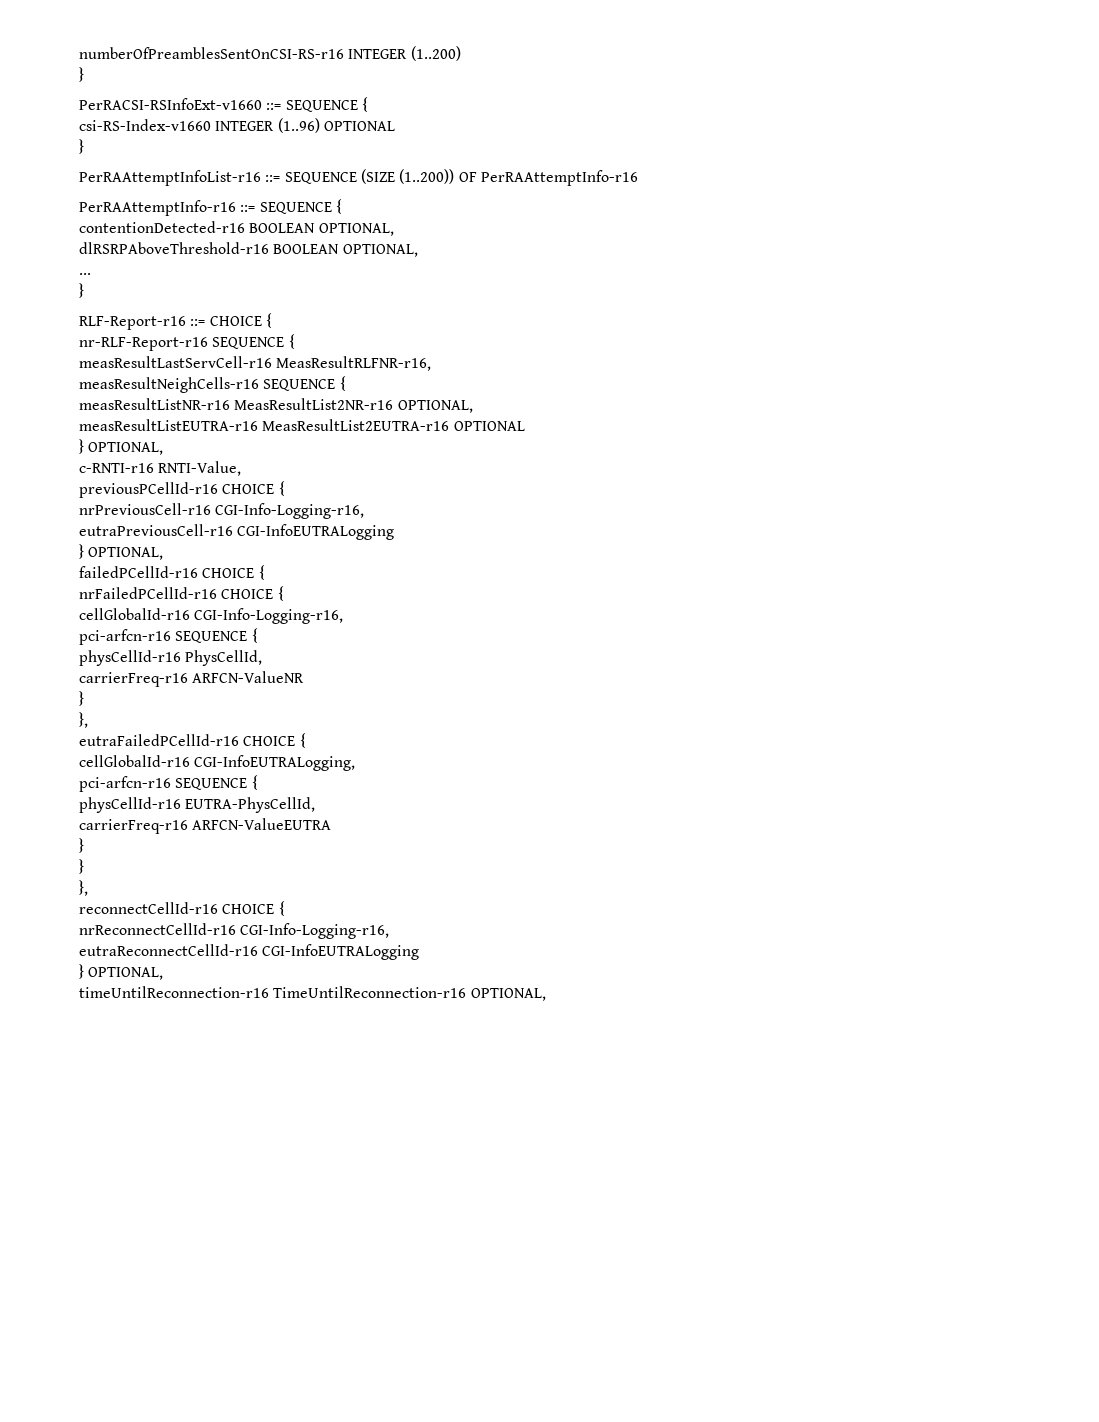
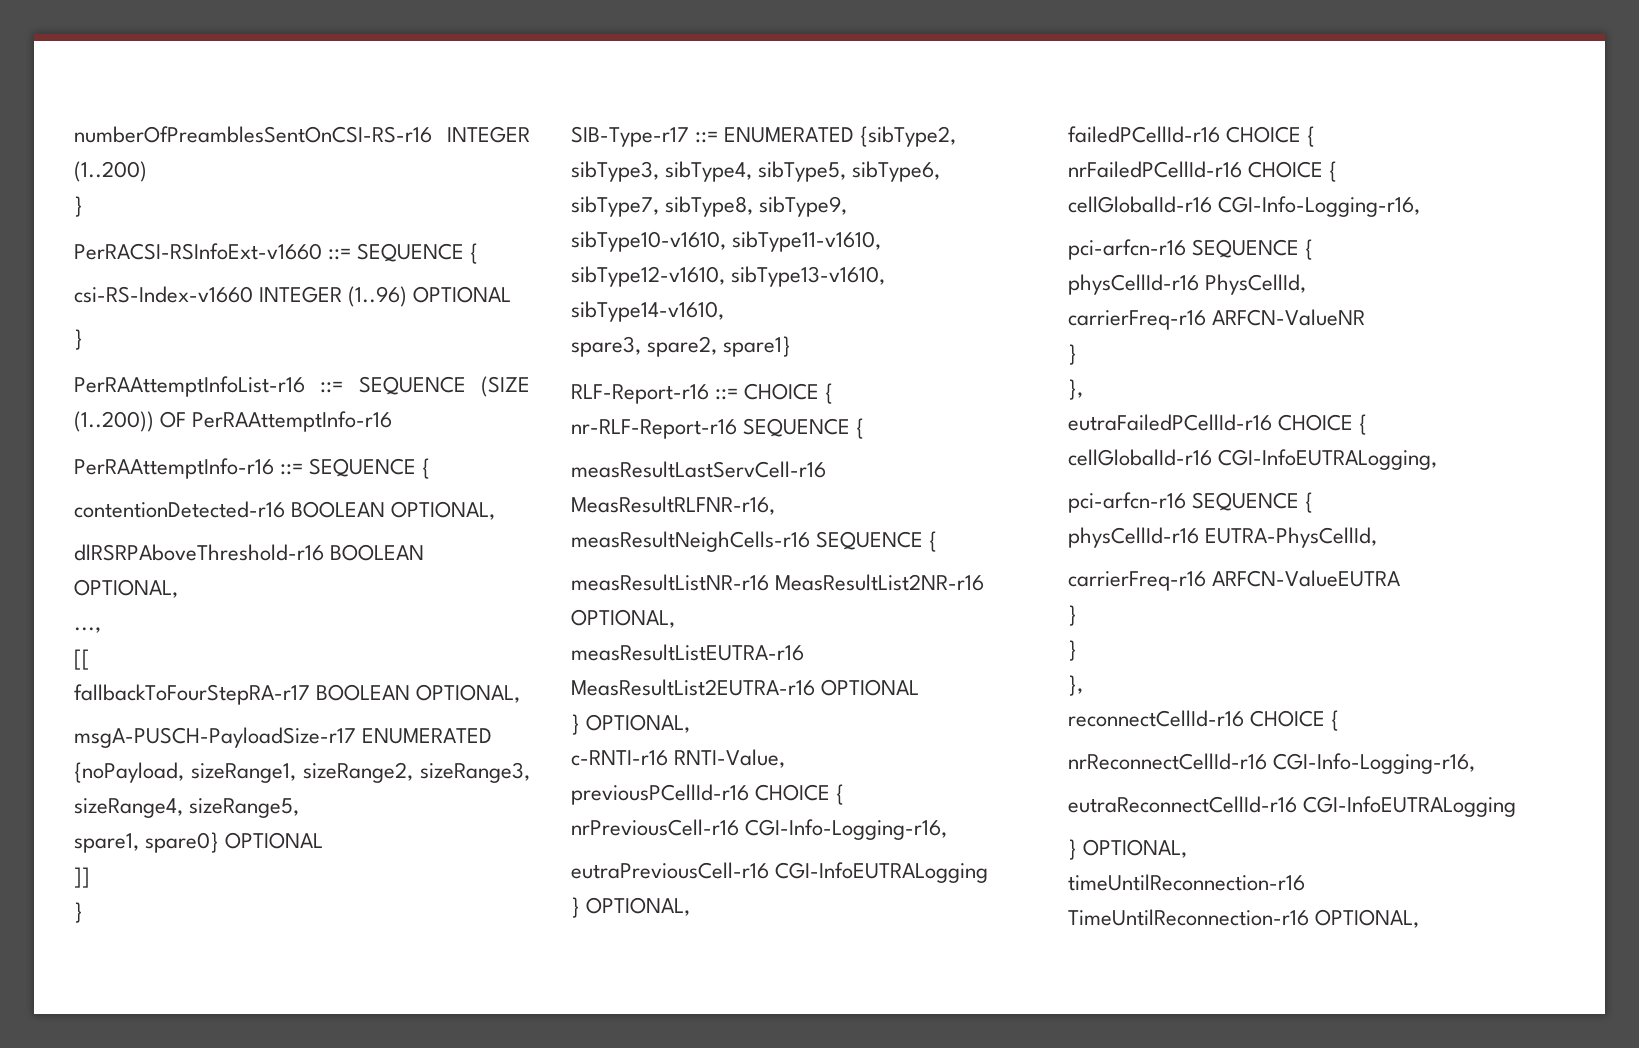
[79,273,91,275] [79,283,84,298] ... // } -> [74,627,101,633] [74,649,90,670] [74,684,521,705] [74,727,493,748] [74,762,530,783] [74,798,300,818] [74,832,324,853] [74,867,90,888] [74,902,83,923] [571,126,957,147] [571,161,941,182] [571,196,848,217] [571,231,882,252] [571,266,886,287] [571,301,724,322] [571,336,792,357] ..., // [[ // fallbackToFourStepRA-r17 BOOLEAN OPTIONAL, // msgA-PUSCH-PayloadSize-r17 ENUMERATED {noPayload, sizeRange1, sizeRange2, sizeRange3, sizeRange4, sizeRange5, // spare1, spare0} OPTIONAL // ]] // } // SIB-Type-r17 ::= ENUMERATED {sibType2, sibType3, sibType4, sibType5, sibType6, sibType7, sibType8, sibType9, // sibType10-v1610, sibType11-v1610, sibType12-v1610, sibType13-v1610, sibType14-v1610, // spare3, spare2, spare1}

